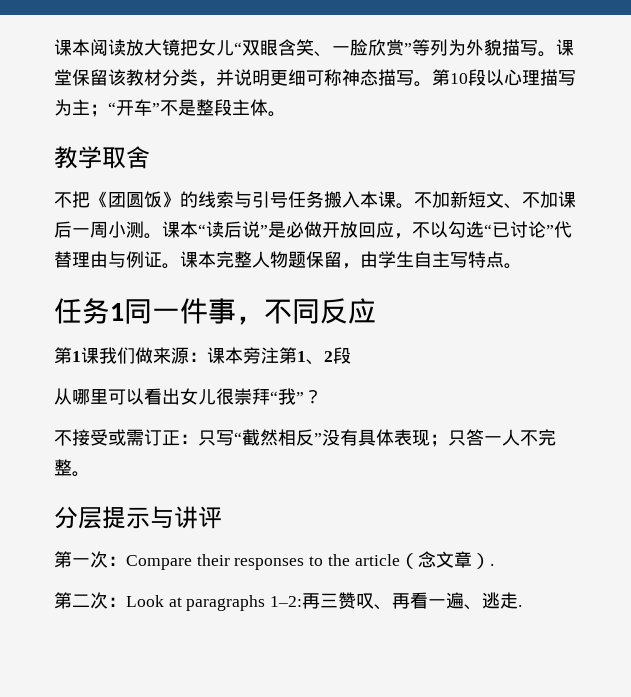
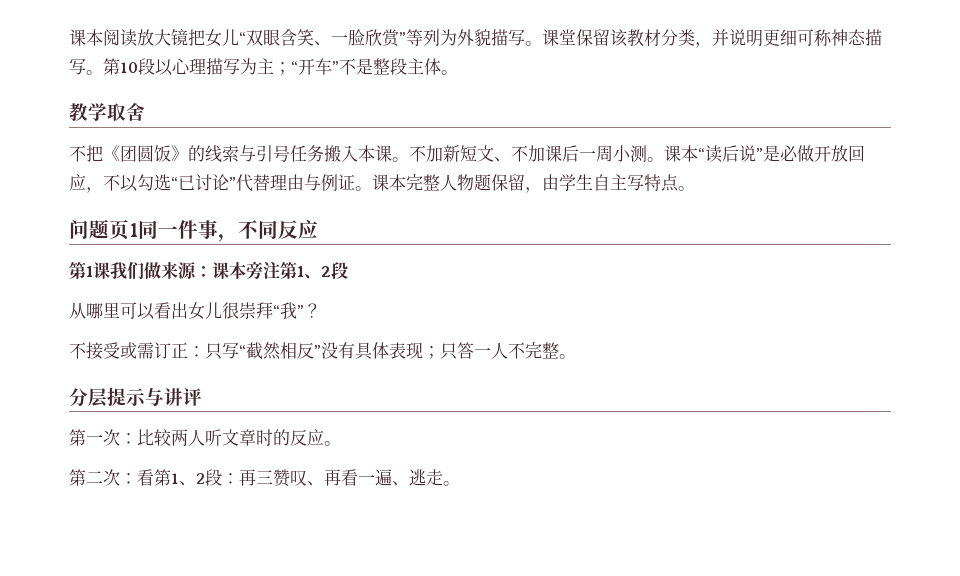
[54,298,110,324] 任务 -> [69,219,129,240] 问题页
[126,551,494,570] [54,592,303,611] Compare their responses to the article（念文章）. // 第二次：Look at paragraphs 1–2: -> [137,429,341,446] [69,469,239,486] 比较两人听文章时的反应。 // 第二次：看第1、2段：
[518,605,523,607] . -> [443,481,460,486] 。

